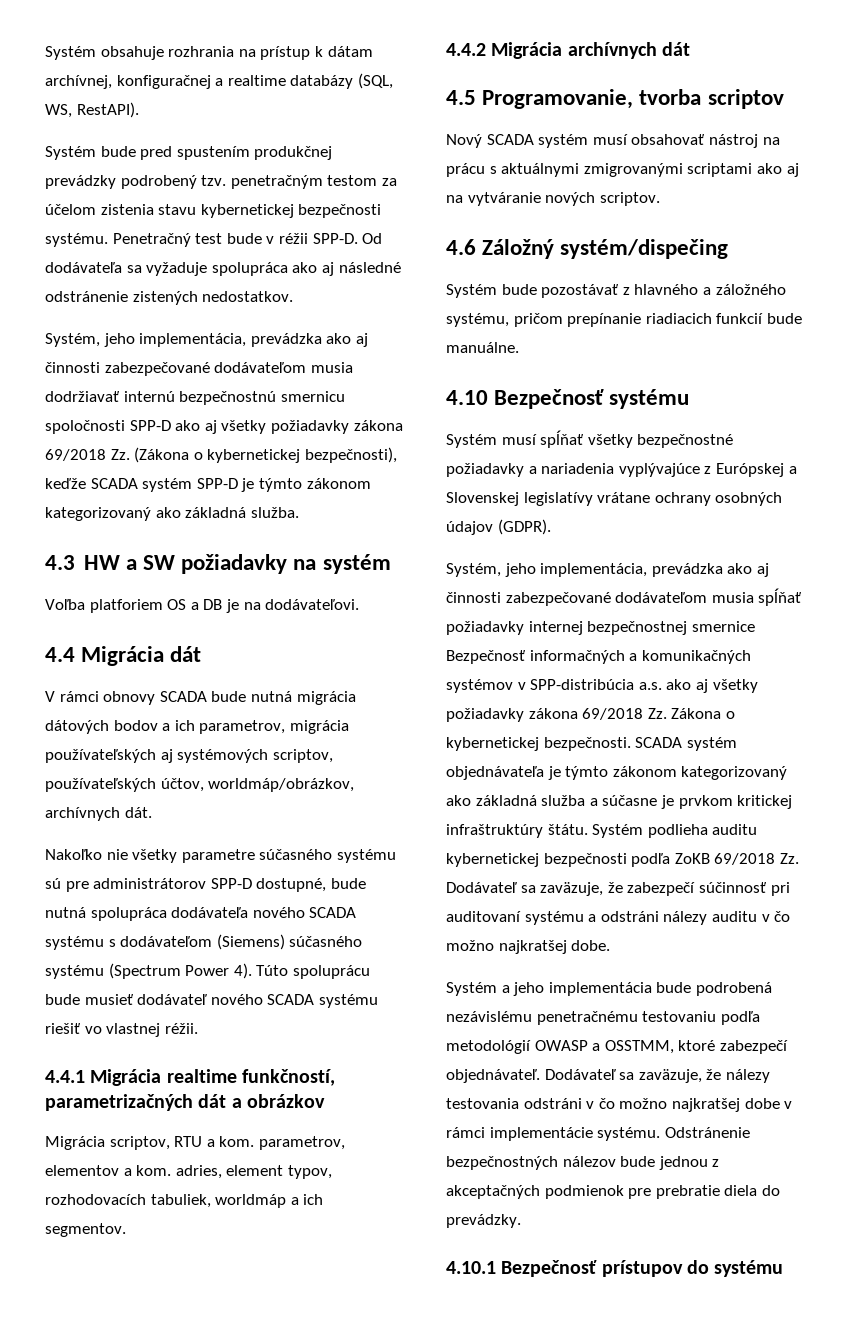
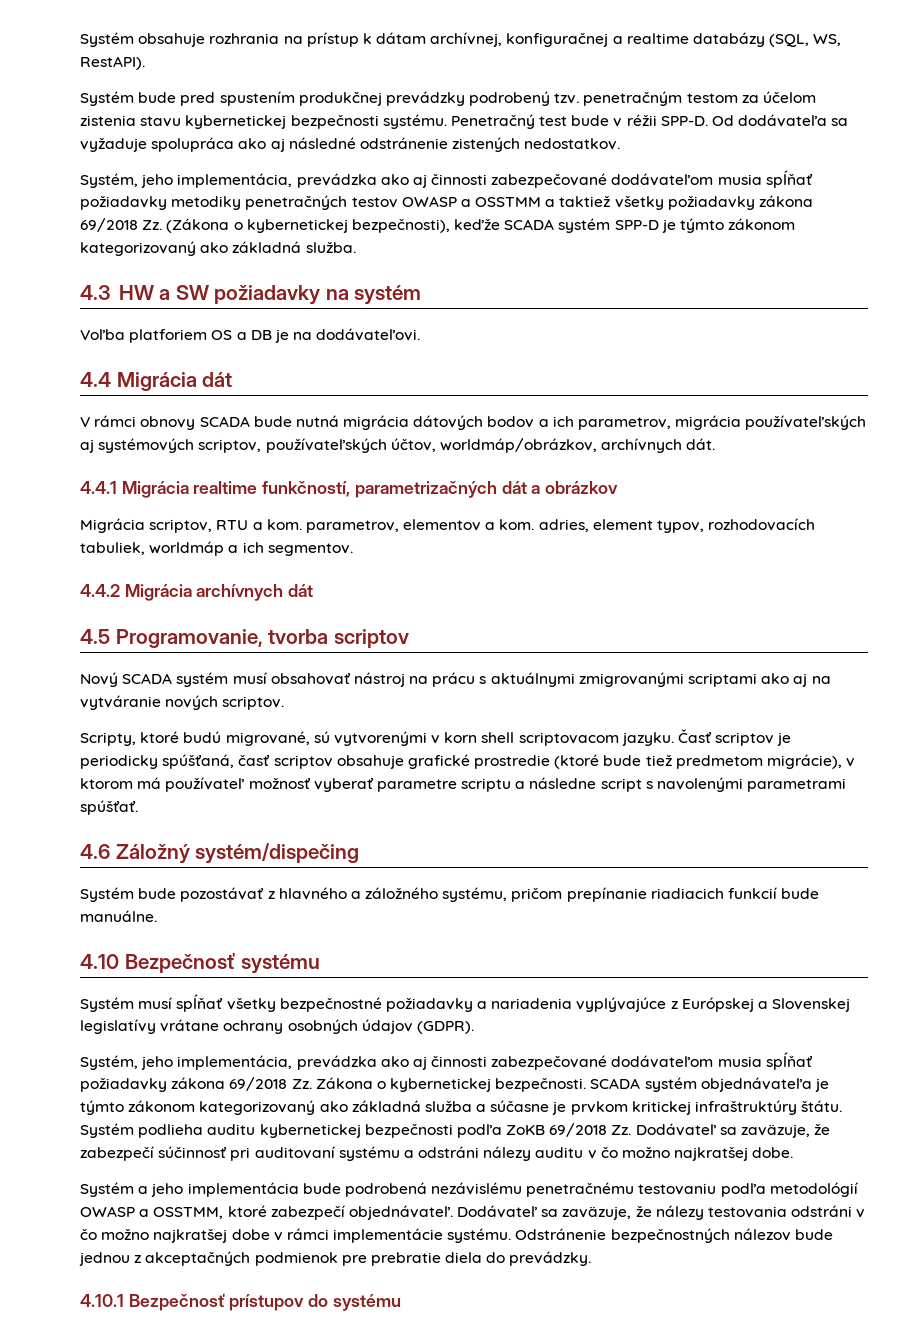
[45,391,345,405] [45,420,217,434] dodržiavať internú bezpečnostnú smernicu spoločnosti SPP-D ako aj -> [765,170,813,188] [80,195,611,210] spĺňať požiadavky metodiky penetračných testov OWASP a OSSTMM a taktiež
[45,849,396,863] [45,878,366,892] [45,907,357,921] [45,934,363,950] [45,963,370,979] [45,994,378,1008] [45,1023,198,1037] // Nakoľko nie všetky parametre súčasného systému sú pre administrátorov SPP-D dostupné, bude nutná spolupráca dodávateľa nového SCADA systému s dodávateľom (Siemens) súčasného systému (Spectrum Power 4). Túto spoluprácu bude musieť dodávateľ nového SCADA systému riešiť vo vlastnej réžii. -> (716, 444) none
(660, 199) none -> [80,729,792,746] [80,754,856,769] [80,777,847,792] [80,800,138,815] // Scripty, ktoré budú migrované, sú vytvorenými v korn shell scriptovacom jazyku. Časť scriptov je periodicky spúšťaná, časť scriptov obsahuje grafické prostredie (ktoré bude tiež predmetom migrácie), v ktorom má používateľ možnosť vyberať parametre scriptu a následne script s navolenými parametrami spúšťať.
[528,621,755,635] [446,650,751,664] [446,679,758,693] [446,708,524,722] internej bezpečnostnej smernice Bezpečnosť informačných a komunikačných systémov v SPP-distribúcia a.s. ako aj všetky požiadavky -> (167, 1085) none

